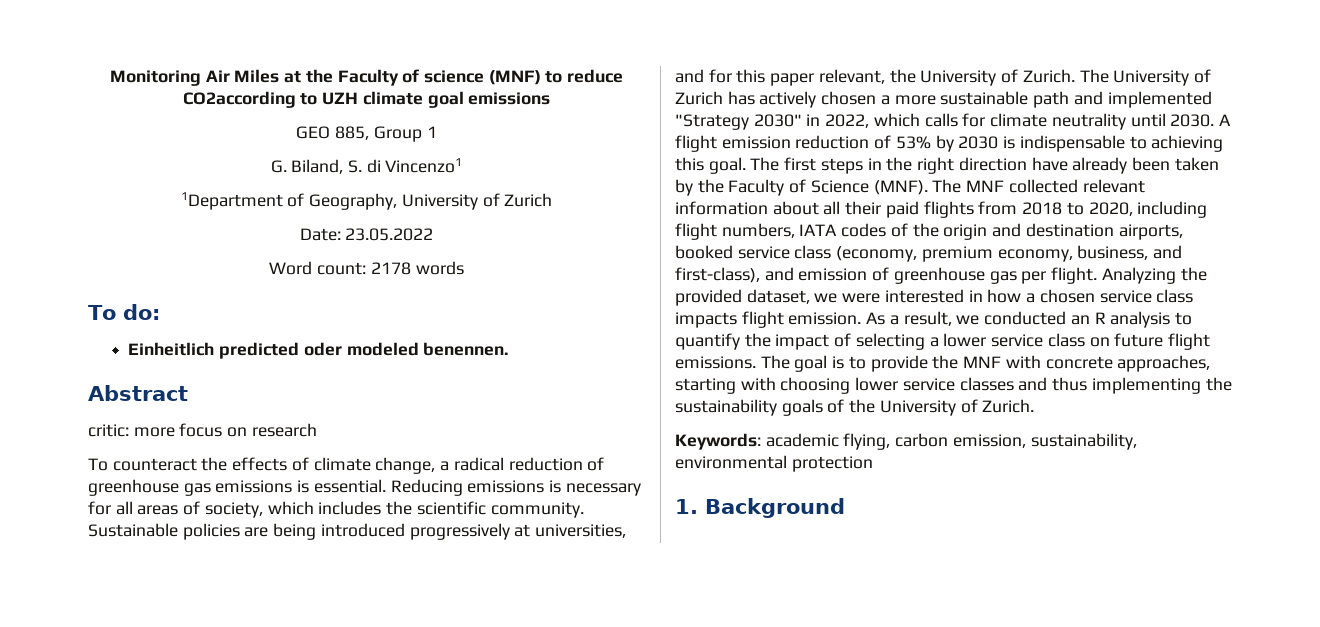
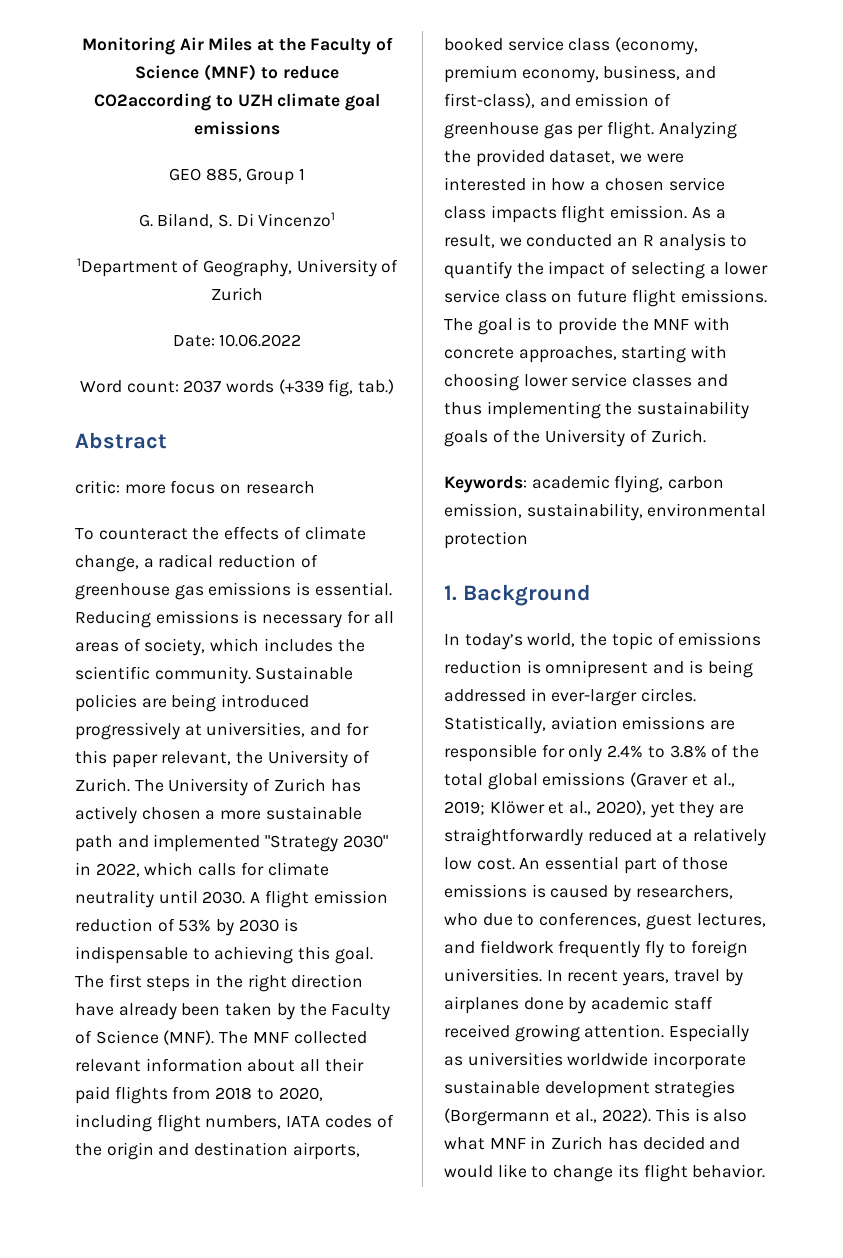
[423,70,484,83] science -> [135,65,200,79] Science
[366,159,381,173] di -> [236,213,254,226] Di
[345,228,434,241] 23.05.2022 -> [219,334,302,347] 10.06.2022
[370,262,411,275] 2178 -> [183,380,222,393] 2037
[88,304,160,320] [128,342,509,359] // To do: // Einheitlich predicted oder modeled benennen. -> [278,379,395,397] (+339 fig, tab.)
(845, 508) none -> [444,632,762,650] [444,660,753,678] [444,688,697,706] [444,716,736,734] [444,744,760,762] [444,772,735,790] [444,800,745,818] [444,828,766,846] [444,856,729,874] [444,884,733,902] [444,912,766,930] [444,940,748,958] [444,968,743,986] [444,996,713,1014] [444,1024,750,1042] [444,1052,747,1070] [444,1080,736,1098] [444,1108,748,1126] [444,1136,741,1150] [444,1164,766,1182] // In today’s world, the topic of emissions reduction is omnipresent and is being addressed in ever-larger circles. Statistically, aviation emissions are responsible for only 2.4% to 3.8% of the total global emissions (Graver et al., 2019; Klöwer et al., 2020), yet they are straightforwardly reduced at a relatively low cost. An essential part of those emissions is caused by researchers, who due to conferences, guest lectures, and fieldwork frequently fly to foreign universities. In recent years, travel by airplanes done by academic staff received growing attention. Especially as universities worldwide incorporate sustainable development strategies (Borgermann et al., 2022). This is also what MNF in Zurich has decided and would like to change its flight behavior.

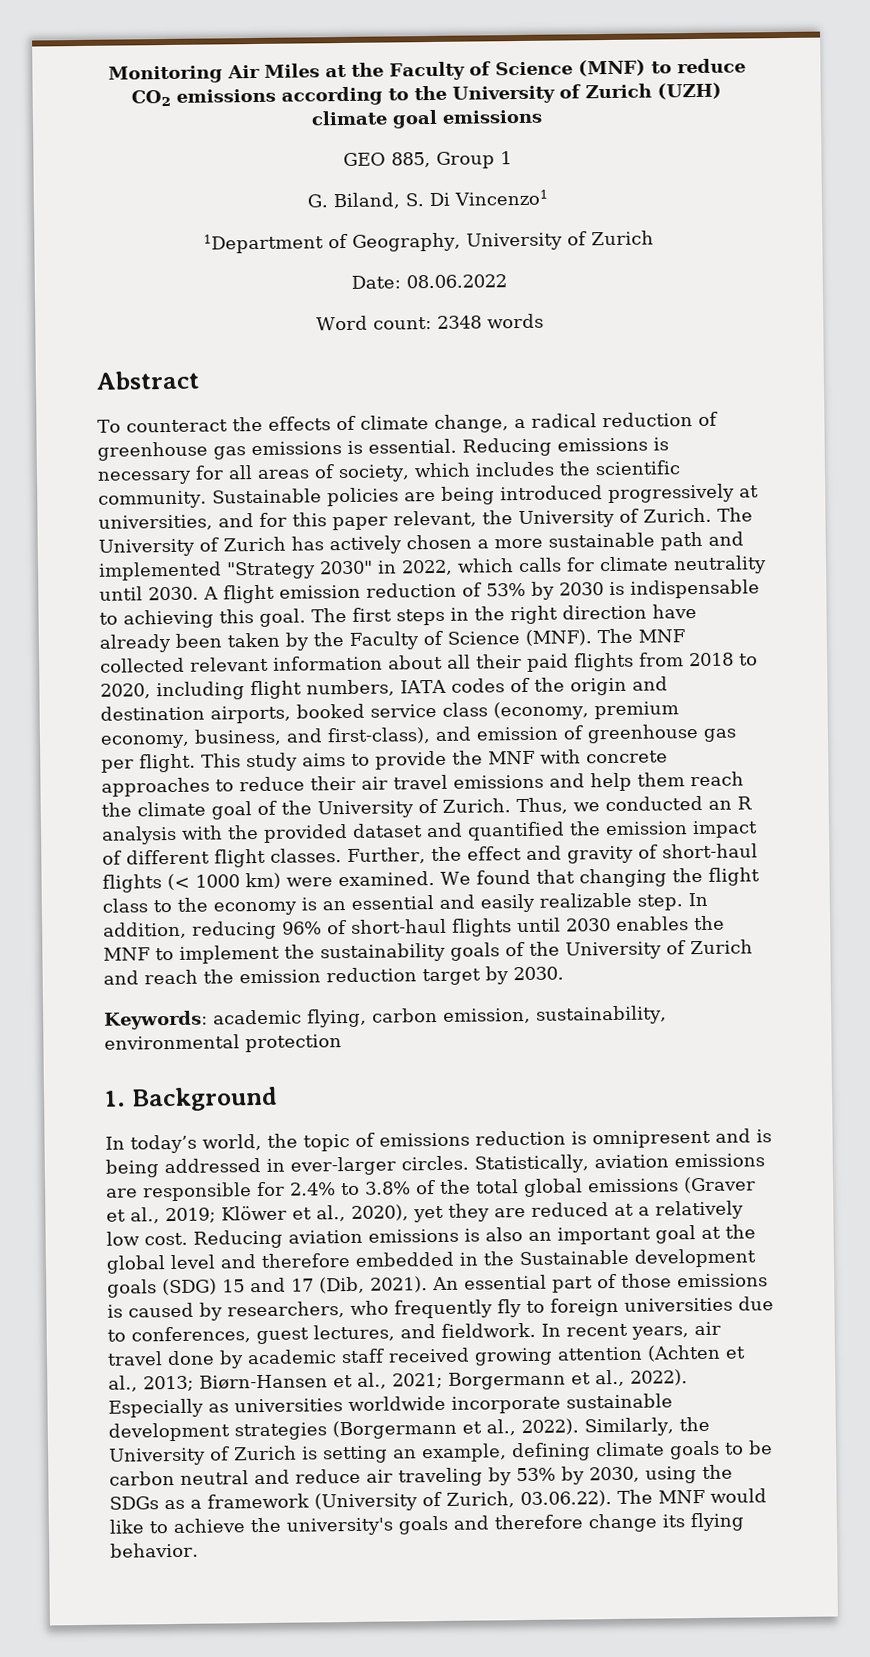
[94,93,273,111] CO2according to UZH -> [131,82,722,107] CO2 emissions according to the University of Zurich (UZH)
[219,334,302,347] 10.06.2022 -> [405,274,507,289] 08.06.2022
[183,380,222,393] 2037 -> [436,315,482,329] 2348
[278,379,395,397] [75,432,167,449] [75,480,315,494] (+339 fig, tab.) // Abstract // critic: more focus on research -> [96,370,199,390] // Abstract
[658,121,737,139] [444,149,684,167] [444,177,725,191] [444,205,726,223] [444,233,748,251] [444,261,769,279] [444,289,767,307] [444,317,532,335] Analyzing the provided dataset, we were interested in how a chosen service class impacts flight emission. As a result, we conducted an R analysis to quantify the impact of selecting a lower service class on future flight emissions. The goal is -> [201,752,346,772] This study aims
[518,345,728,363] [444,373,728,391] [444,401,601,419] approaches, starting with choosing lower service classes and thus implementing -> [101,771,744,797] [101,795,752,820] [101,820,758,845] [102,843,758,868] [102,867,760,893] [102,892,708,916] [103,915,725,940] [103,944,280,964] approaches to reduce their air travel emissions and help them reach the climate goal of the University of Zurich. Thus, we conducted an R analysis with the provided dataset and quantified the emission impact of different flight classes. Further, the effect and gravity of short-haul flights (< 1000 km) were examined. We found that changing the flight class to the economy is an essential and easily realizable step. In addition, reducing 96% of short-haul flights until 2030 enables the MNF to implement
[650,429,706,443] Zurich. -> [690,939,753,955] [103,966,564,986] Zurich and reach the emission reduction target by 2030.
[568,745,603,762] only -> (285, 1189) none
[444,828,583,846] straightforwardly -> (526, 1212) none
(515, 864) none -> [193,1224,756,1249] [106,1248,756,1274] [107,1276,428,1298] Reducing aviation emissions is also an important goal at the global level and therefore embedded in the Sustainable development goals (SDG) 15 and 17 (Dib, 2021).
(478, 919) none -> [394,1297,733,1319] frequently fly to foreign universities
[479,940,748,958] [444,968,743,986] [444,996,519,1014] fieldwork frequently fly to foreign universities. In recent years, travel by airplanes -> [441,1321,721,1340] [107,1351,163,1366] fieldwork. In recent years, air travel
[584,1024,665,1038] attention. -> [557,1344,746,1362] [108,1369,688,1392] attention (Achten et al., 2013; Biørn-Hansen et al., 2021; Borgermann et al., 2022).
[655,1108,748,1122] [444,1136,741,1150] [444,1164,549,1178] This is also what MNF in Zurich has decided and would like to -> [584,1416,710,1437] [109,1440,773,1466] [109,1464,733,1487] [109,1488,767,1512] [109,1514,583,1536] Similarly, the University of Zurich is setting an example, defining climate goals to be carbon neutral and reduce air traveling by 53% by 2030, using the SDGs as a framework (University of Zurich, 03.06.22). The MNF would like to achieve the university's goals and therefore
[643,1164,688,1182] flight -> [690,1512,744,1532] flying

